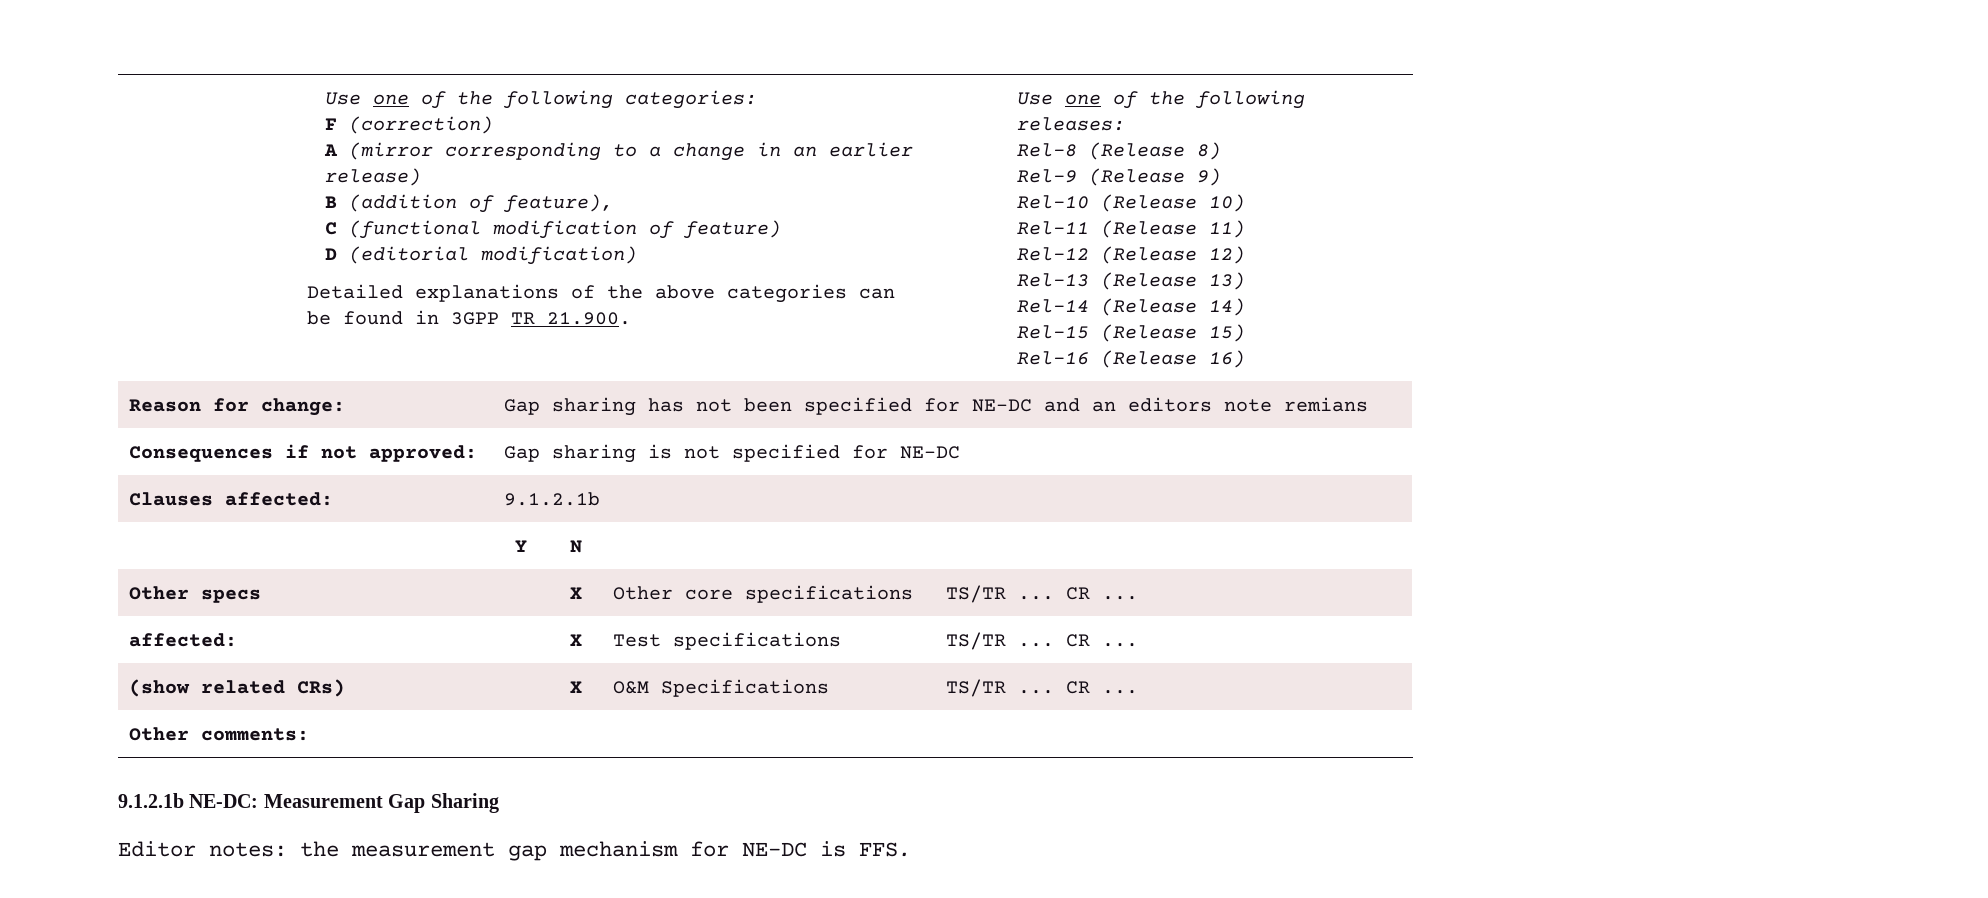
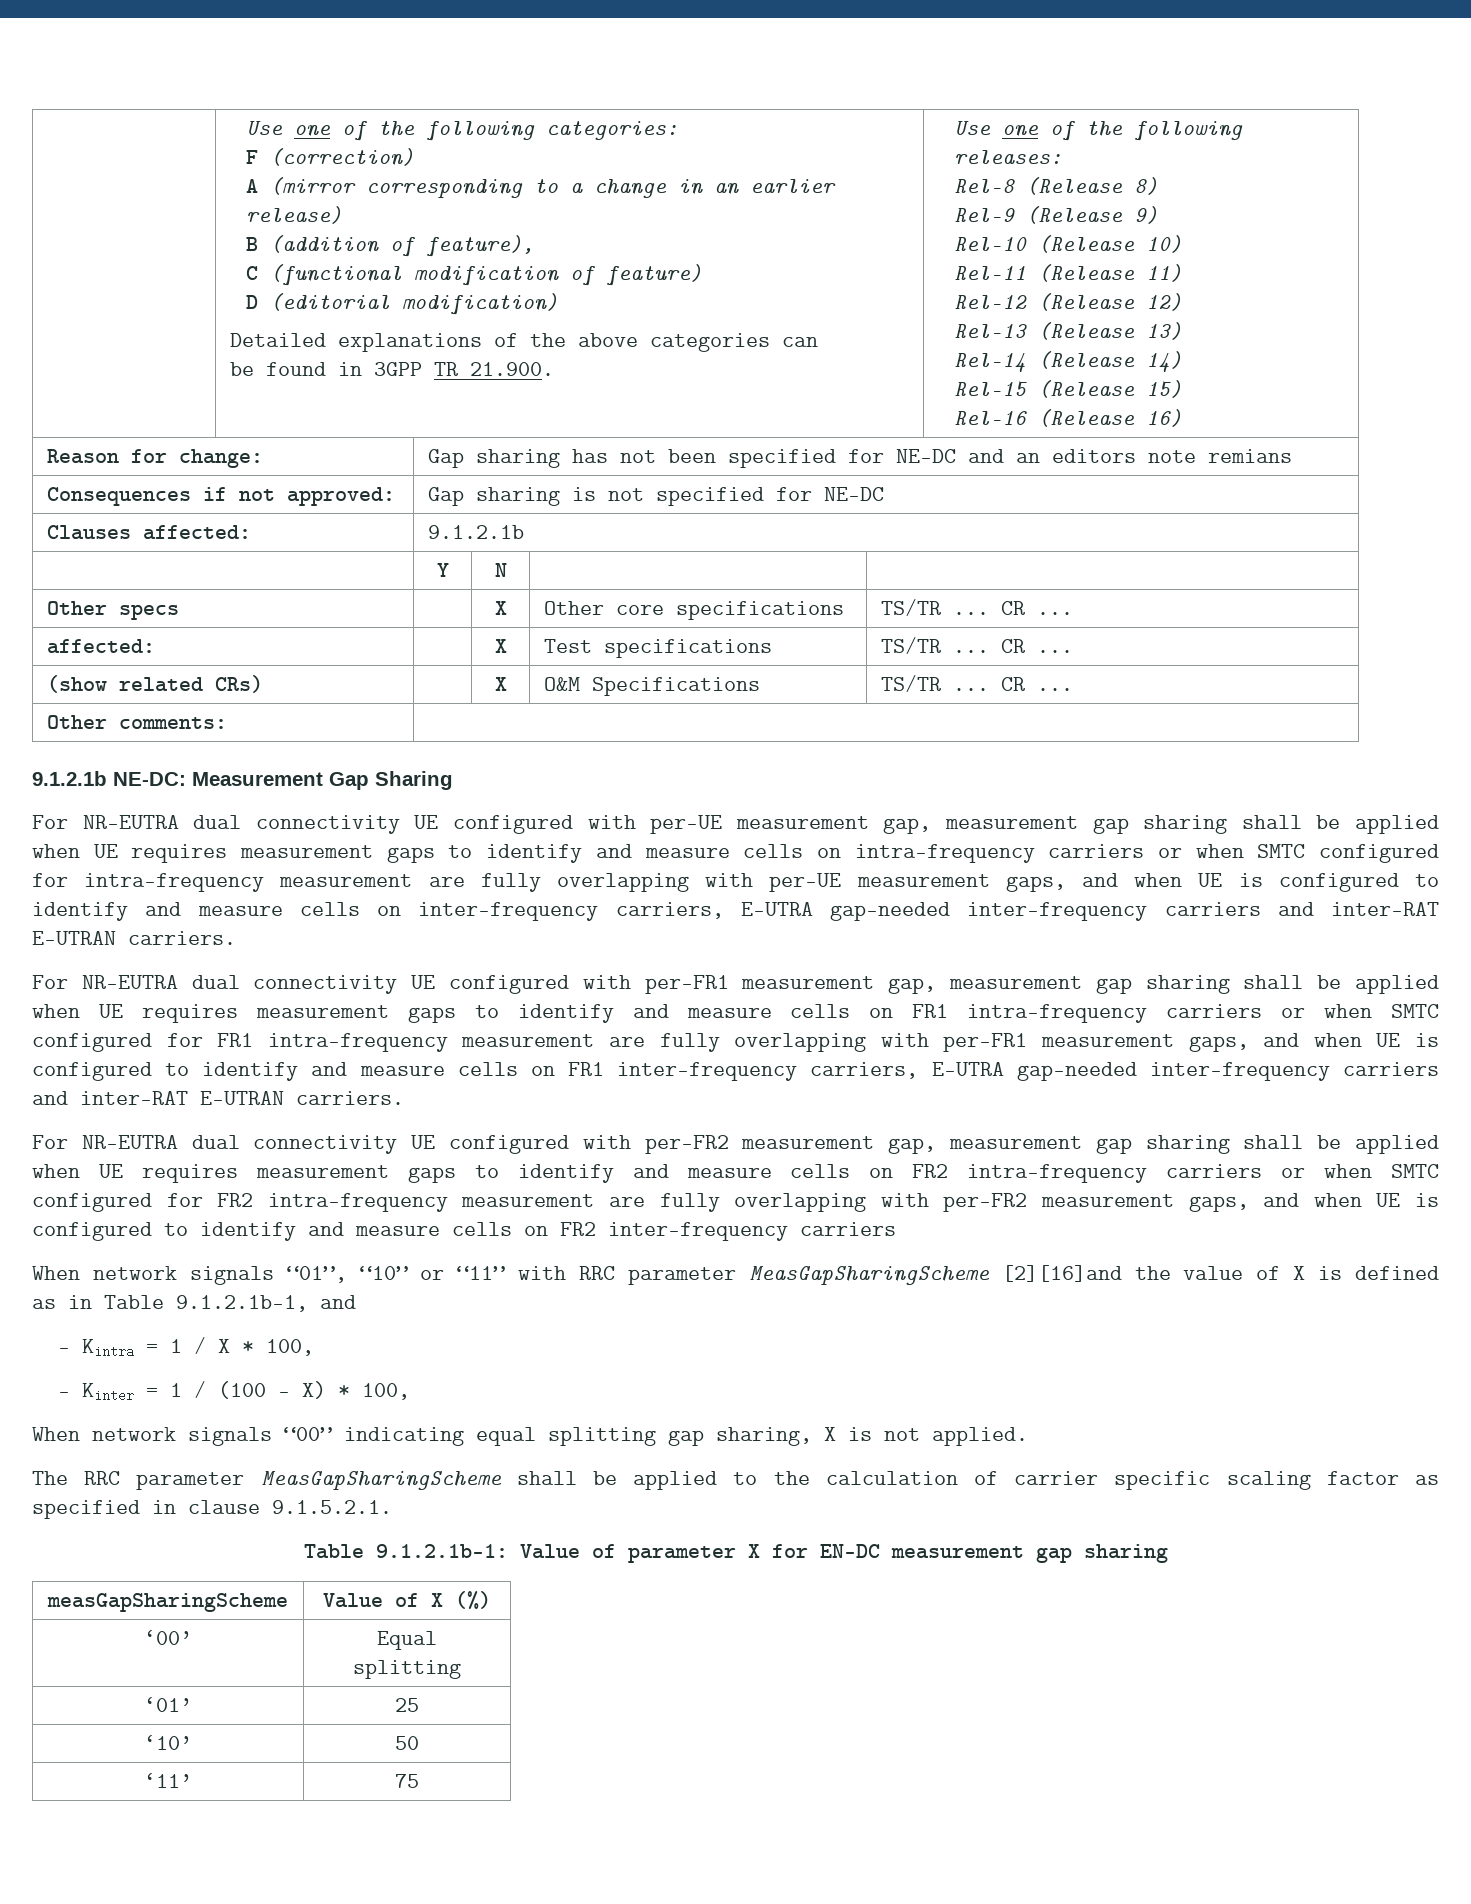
[118,841,911,861] Editor notes: the measurement gap mechanism for NE-DC is FFS. -> [32,815,1439,834] [32,844,1439,863] [32,873,1440,892] [32,902,1439,921] [32,931,236,945] [32,975,1439,994] [32,1004,1439,1023] [32,1033,1439,1052] [32,1062,1440,1081] [32,1091,404,1105] [32,1135,1439,1154] [32,1164,1439,1183] [32,1193,1439,1212] [32,1222,896,1241] [32,1265,1440,1285] [32,1295,356,1312] [58,1337,315,1358] [58,1381,411,1402] [32,1427,1028,1446] [32,1471,1440,1490] [32,1500,392,1519] [303,1544,1168,1563] [47,1593,288,1612] [323,1591,491,1609] [144,1630,192,1645] [377,1631,437,1650] [353,1660,461,1679] [144,1697,192,1712] [395,1698,419,1712] [144,1735,192,1750] [395,1736,419,1750] [144,1773,192,1788] [395,1774,419,1788] For NR-EUTRA dual connectivity UE configured with per-UE measurement gap, measurement gap sharing shall be applied when UE requires measurement gaps to identify and measure cells on intra-frequency carriers or when SMTC configured for intra-frequency measurement are fully overlapping with per-UE measurement gaps, and when UE is configured to identify and measure cells on inter-frequency carriers, E-UTRA gap-needed inter-frequency carriers and inter-RAT E-UTRAN carriers. // For NR-EUTRA dual connectivity UE configured with per-FR1 measurement gap, measurement gap sharing shall be applied when UE requires measurement gaps to identify and measure cells on FR1 intra-frequency carriers or when SMTC configured for FR1 intra-frequency measurement are fully overlapping with per-FR1 measurement gaps, and when UE is configured to identify and measure cells on FR1 inter-frequency carriers, E-UTRA gap-needed inter-frequency carriers and inter-RAT E-UTRAN carriers. // For NR-EUTRA dual connectivity UE configured with per-FR2 measurement gap, measurement gap sharing shall be applied when UE requires measurement gaps to identify and measure cells on FR2 intra-frequency carriers or when SMTC configured for FR2 intra-frequency measurement are fully overlapping with per-FR2 measurement gaps, and when UE is configured to identify and measure cells on FR2 inter-frequency carriers // When network signals “01”, “10” or “11” with RRC parameter MeasGapSharingScheme [2][16]and the value of X is defined as in Table 9.1.2.1b-1, and // - Kintra = 1 / X * 100, // - Kinter = 1 / (100 – X) * 100, // When network signals “00” indicating equal splitting gap sharing, X is not applied. // The RRC parameter MeasGapSharingScheme shall be applied to the calculation of carrier specific scaling factor as specified in clause 9.1.5.2.1. // Table 9.1.2.1b-1: Value of parameter X for EN-DC measurement gap sharing // measGapSharingScheme | Value of X (%) // ‘00’ | Equal splitting // ‘01’ | 25 // ‘10’ | 50 // ‘11’ | 75

